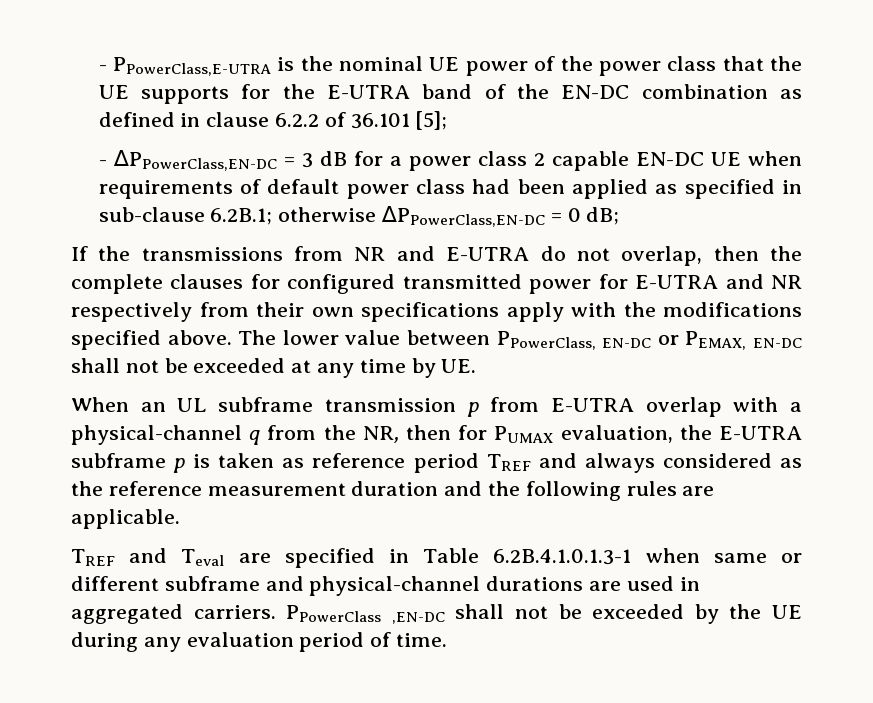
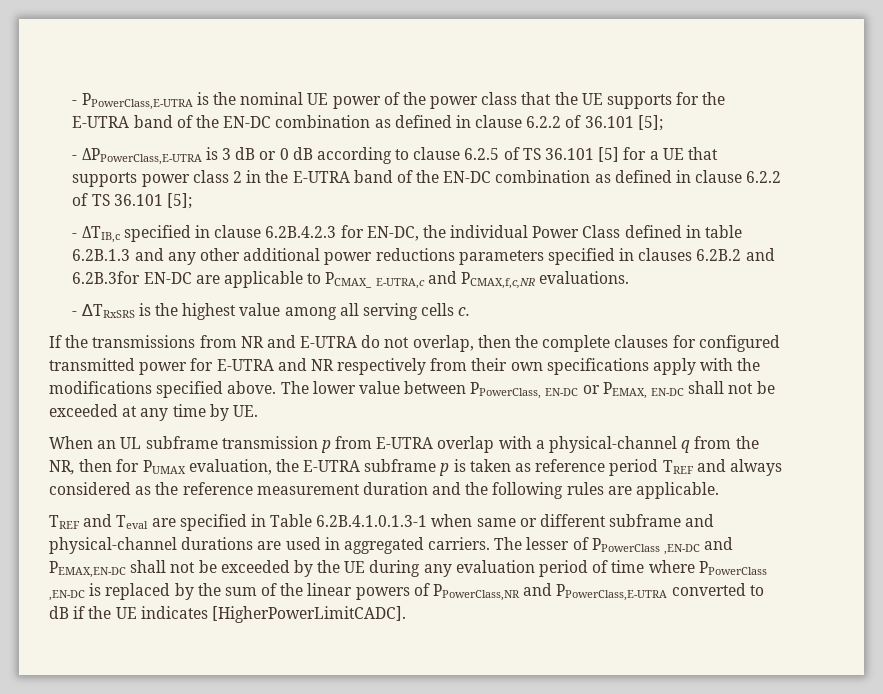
[112,150,802,171] [98,179,803,199] [98,206,620,227] ∆PPowerClass,EN-DC = 3 dB for a power class 2 capable EN-DC UE when requirements of default power class had been applied as specified in sub-clause 6.2B.1; otherwise ∆PPowerClass,EN-DC = 0 dB; -> [81,147,718,165] [72,170,782,187] [72,193,193,209] [72,225,743,243] [72,248,775,265] [72,271,630,289] [72,303,471,320] ΔPPowerClass,E-UTRA is 3 dB or 0 dB according to clause 6.2.5 of TS 36.101 [5] for a UE that supports power class 2 in the E-UTRA band of the EN-DC combination as defined in clause 6.2.2 of TS 36.101 [5]; // - ΔTIB,c specified in clause 6.2B.4.2.3 for EN-DC, the individual Power Class defined in table 6.2B.1.3 and any other additional power reductions parameters specified in clauses 6.2B.2 and 6.2B.3for EN-DC are applicable to PCMAX_ E-UTRA,c and PCMAX,f,c,NR evaluations. // - ∆TRxSRS is the highest value among all serving cells c.
[286,605,445,624] PPowerClass ,EN-DC -> [494,537,734,555] [49,561,126,578] The lesser of PPowerClass ,EN-DC and PEMAX,EN-DC
[396,633,448,647] time. -> [611,560,767,575] [49,583,764,601] [49,606,406,623] time where PPowerClass ,EN-DC is replaced by the sum of the linear powers of PPowerClass,NR and PPowerClass,E-UTRA converted to dB if the UE indicates [HigherPowerLimitCADC].

